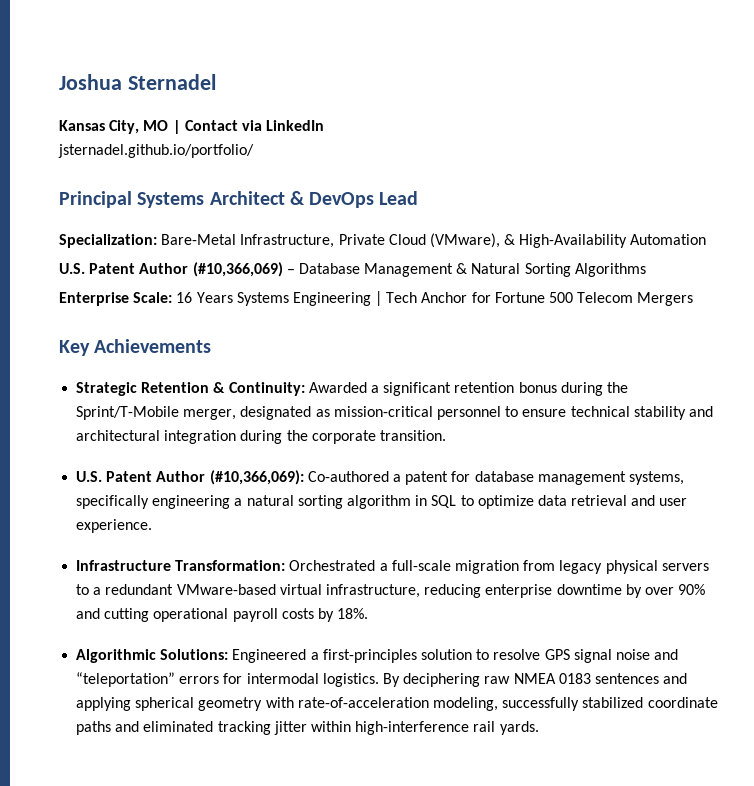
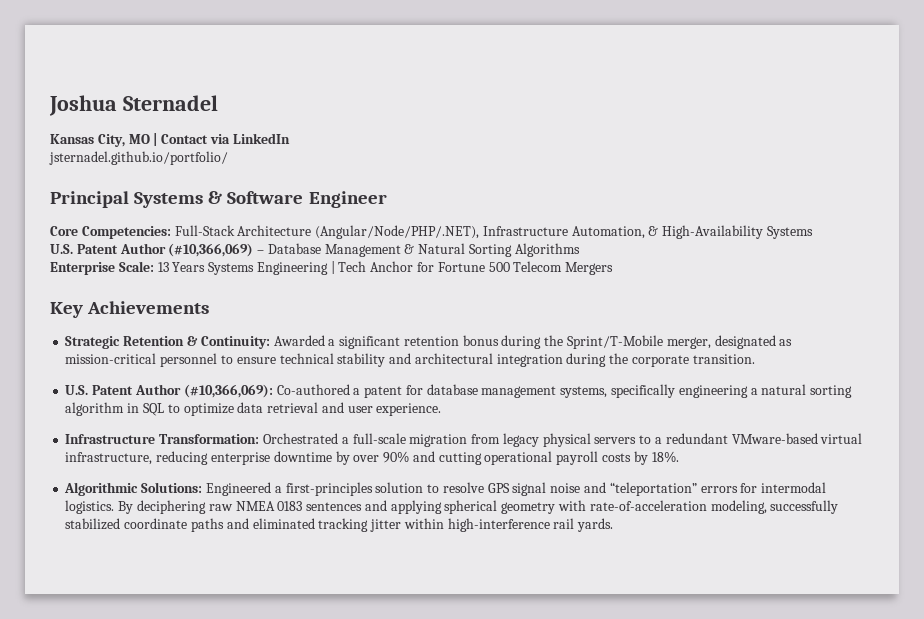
[209,191,419,208] [59,233,500,248] Architect & DevOps Lead // Specialization: Bare-Metal Infrastructure, Private Cloud (VMware), -> [208,191,387,208] [50,225,645,239] & Software Engineer // Core Competencies: Full-Stack Architecture (Angular/Node/PHP/.NET), Infrastructure Automation,
[630,234,707,245] Automation -> [767,226,814,239] Systems
[176,292,193,303] 16 -> [157,262,169,272] 13

